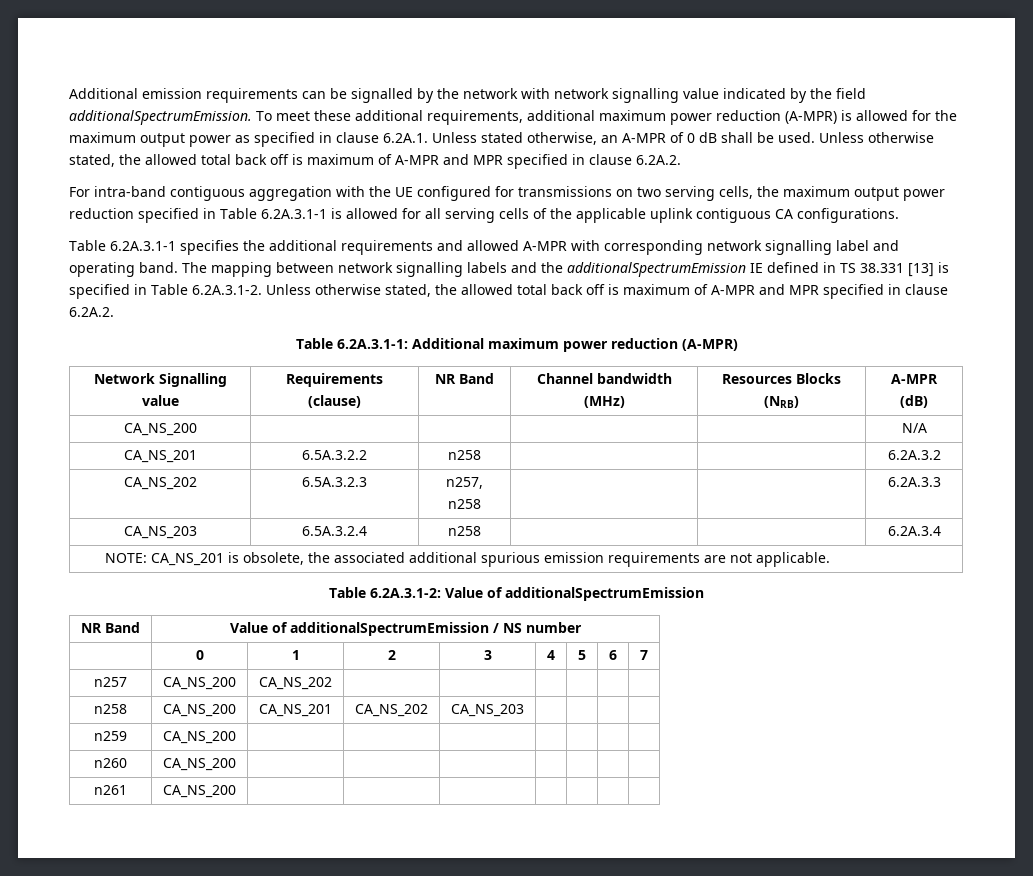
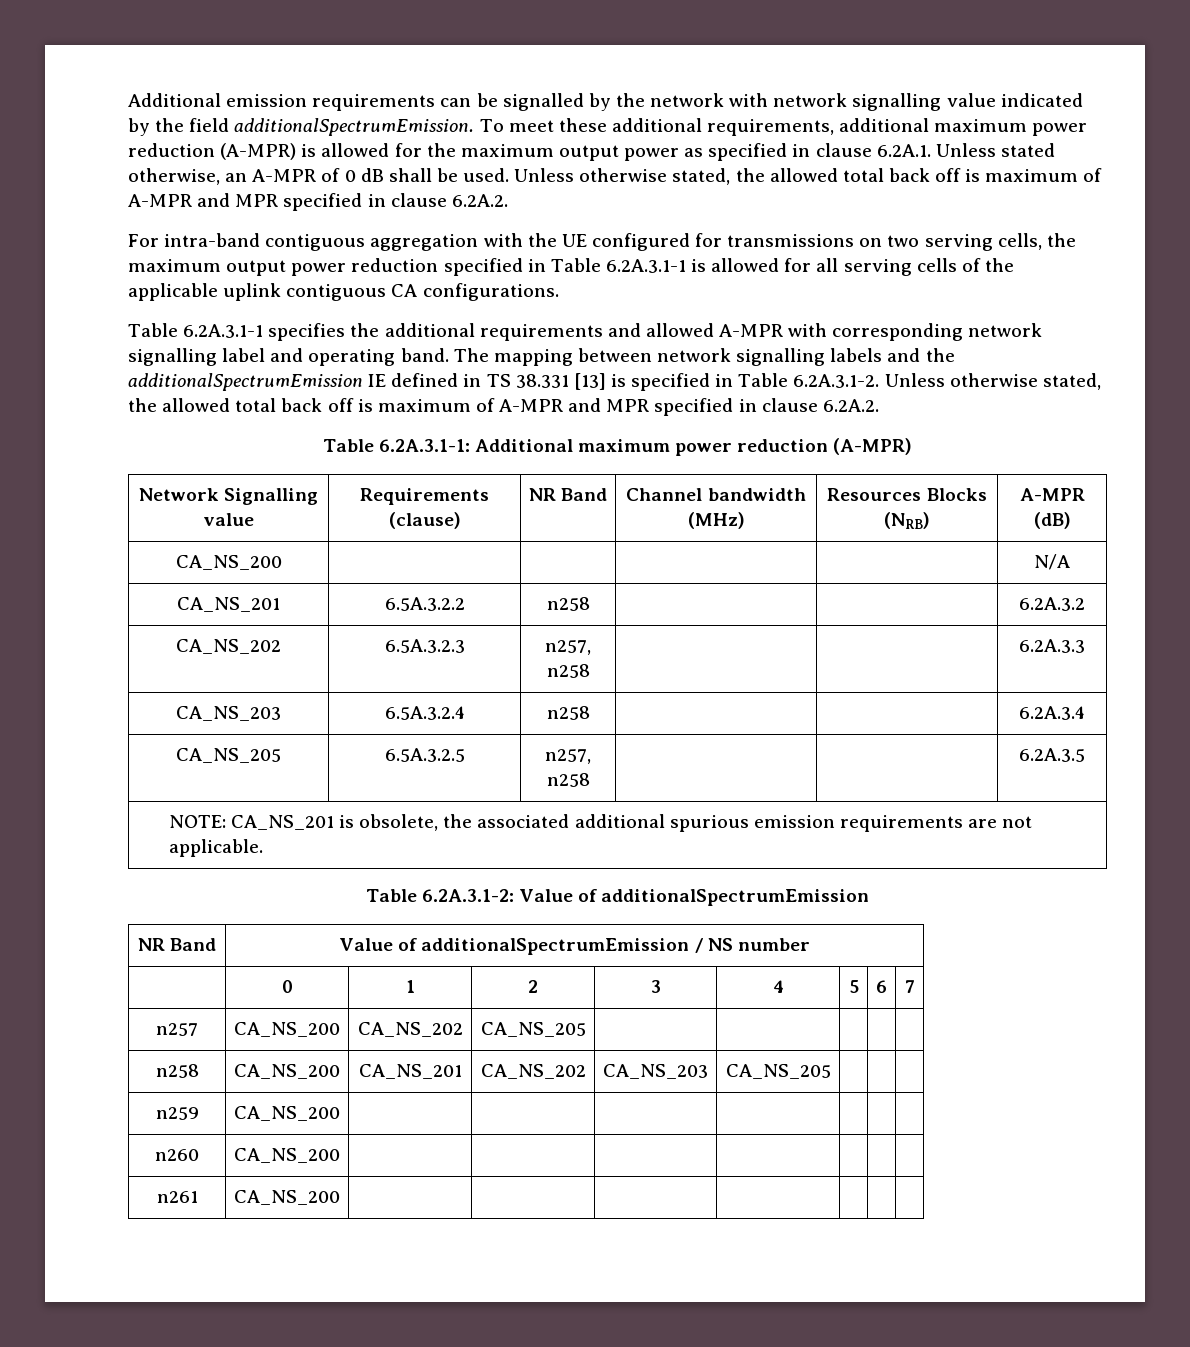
(941, 531) none -> [176,748,281,763] [384,748,465,762] [545,749,591,764] [546,773,590,787] [1019,748,1085,762] // CA_NS_205 | 6.5A.3.2.5 | n257, n258 | | | 6.2A.3.5
(332, 683) none -> [480,1022,586,1037] CA_NS_205
(524, 710) none -> [725,1064,831,1079] CA_NS_205

